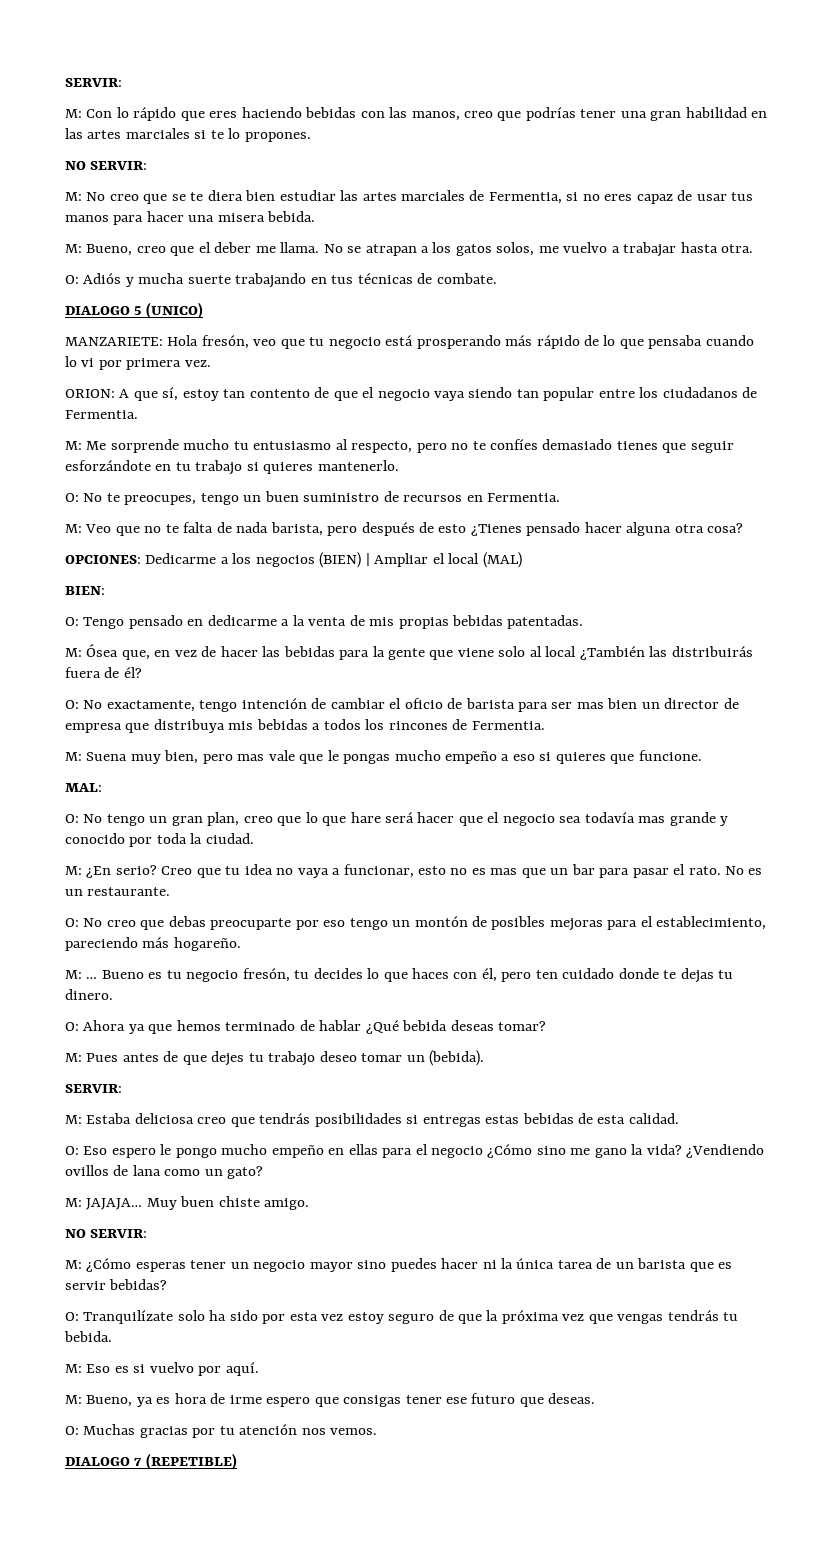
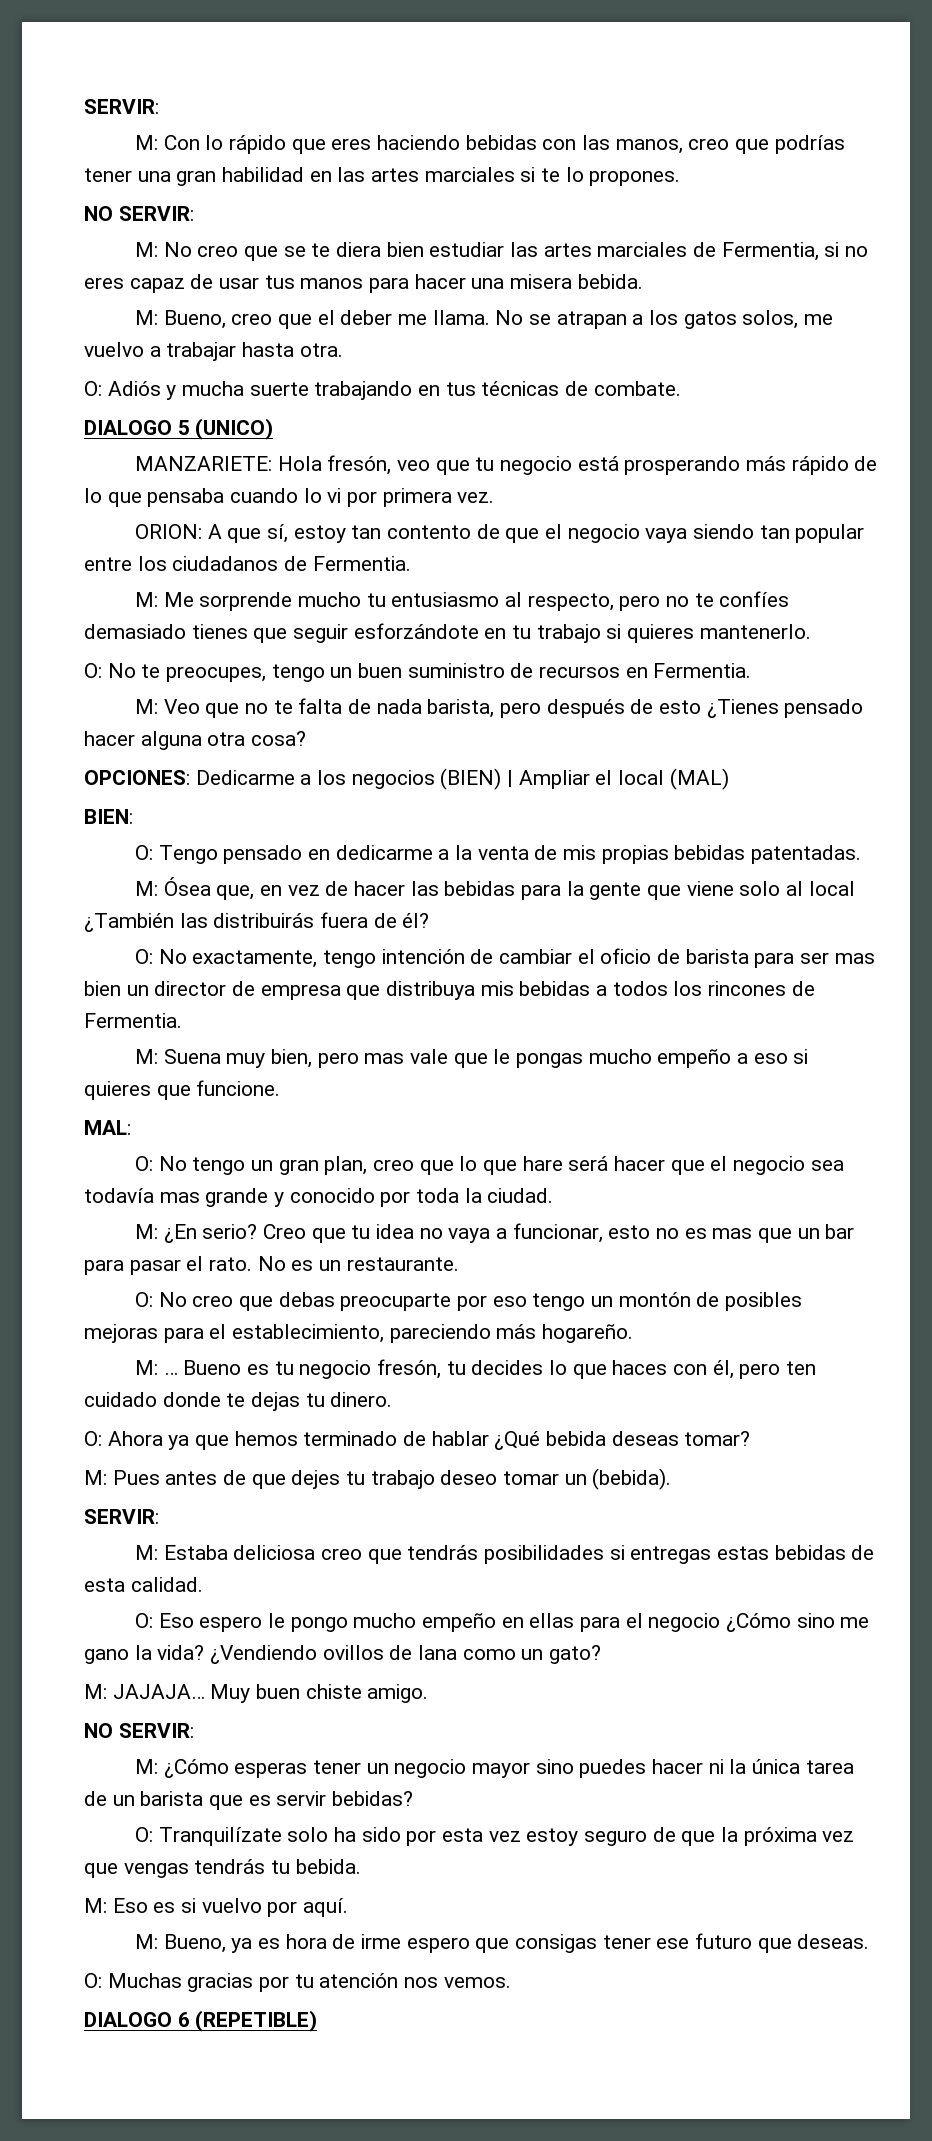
[134,1458,143,1466] 7 -> [177,2012,190,2027] 6

